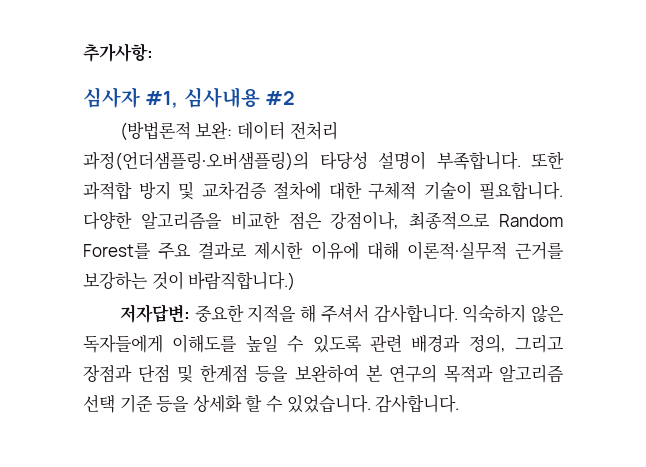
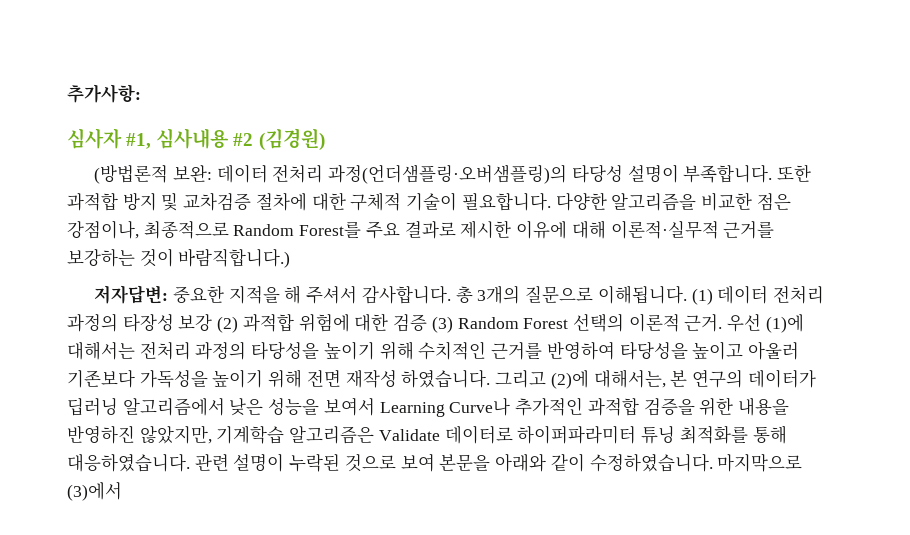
(295, 98) none -> [258,128,325,151] (김경원)
[462,304,564,323] [83,334,564,353] [83,364,564,383] [83,394,460,413] 익숙하지 않은 독자들에게 이해도를 높일 수 있도록 관련 배경과 정의, 그리고 장점과 단점 및 한계점 등을 보완하여 본 연구의 목적과 알고리즘 선택 기준 등을 상세화 할 수 있었습니다. 감사합니다. -> [455,285,824,305] [67,313,804,333] [67,341,799,360] [67,369,816,389] [67,397,789,417] [67,425,787,444] [67,453,803,472] [67,481,122,501] 총 3개의 질문으로 이해됩니다. (1) 데이터 전처리 과정의 타장성 보강 (2) 과적합 위험에 대한 검증 (3) Random Forest 선택의 이론적 근거. 우선 (1)에 대해서는 전처리 과정의 타당성을 높이기 위해 수치적인 근거를 반영하여 타당성을 높이고 아울러 기존보다 가독성을 높이기 위해 전면 재작성 하였습니다. 그리고 (2)에 대해서는, 본 연구의 데이터가 딥러닝 알고리즘에서 낮은 성능을 보여서 Learning Curve나 추가적인 과적합 검증을 위한 내용을 반영하진 않았지만, 기계학습 알고리즘은 Validate 데이터로 하이퍼파라미터 튜닝 최적화를 통해 대응하였습니다. 관련 설명이 누락된 것으로 보여 본문을 아래와 같이 수정하였습니다. 마지막으로 (3)에서

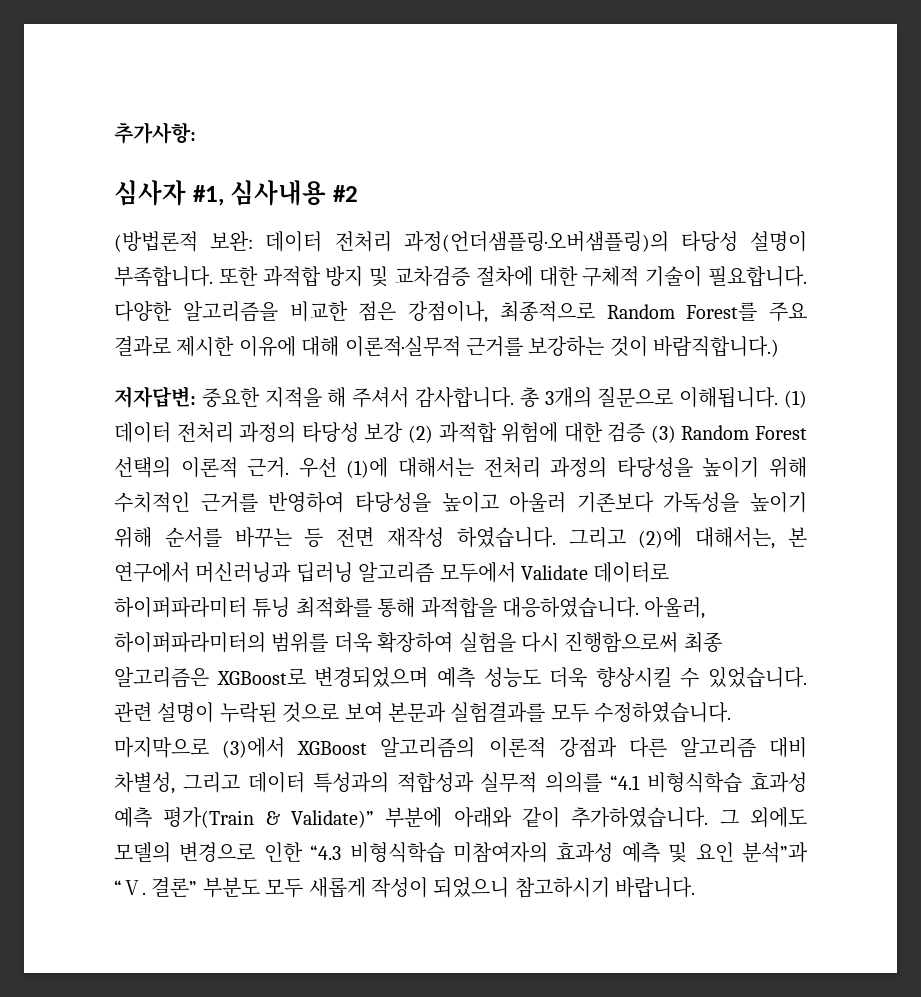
[258,128,325,151] (김경원) -> (358, 193) none
[122,314,174,332] 타장성 -> [301,422,359,443] 타당성
(303, 378) none -> [164,527,324,548] 순서를 바꾸는 등
[691,369,816,388] [67,397,789,417] [67,425,375,444] 연구의 데이터가 딥러닝 알고리즘에서 낮은 성능을 보여서 Learning Curve나 추가적인 과적합 검증을 위한 내용을 반영하진 않았지만, 기계학습 알고리즘은 -> [114,562,516,583] 연구에서 머신러닝과 딥러닝 알고리즘 모두에서
[67,453,190,472] 대응하였습니다. -> [420,597,706,619] [114,632,722,653] [114,667,807,688] 과적합을 대응하였습니다. 아울러, 하이퍼파라미터의 범위를 더욱 확장하여 실험을 다시 진행함으로써 최종 알고리즘은 XGBoost로 변경되었으며 예측 성능도 더욱 향상시킬 수 있었습니다.
[439,453,803,472] [67,481,122,501] 본문을 아래와 같이 수정하였습니다. 마지막으로 (3)에서 -> [388,702,732,723] [114,737,807,758] [114,772,808,794] [114,807,807,828] [114,842,808,863] [114,877,696,898] 본문과 실험결과를 모두 수정하였습니다. 마지막으로 (3)에서 XGBoost 알고리즘의 이론적 강점과 다른 알고리즘 대비 차별성, 그리고 데이터 특성과의 적합성과 실무적 의의를 “4.1 비형식학습 효과성 예측 평가(Train & Validate)” 부분에 아래와 같이 추가하였습니다. 그 외에도 모델의 변경으로 인한 “4.3 비형식학습 미참여자의 효과성 예측 및 요인 분석”과 “Ⅴ. 결론” 부분도 모두 새롭게 작성이 되었으니 참고하시기 바랍니다.

